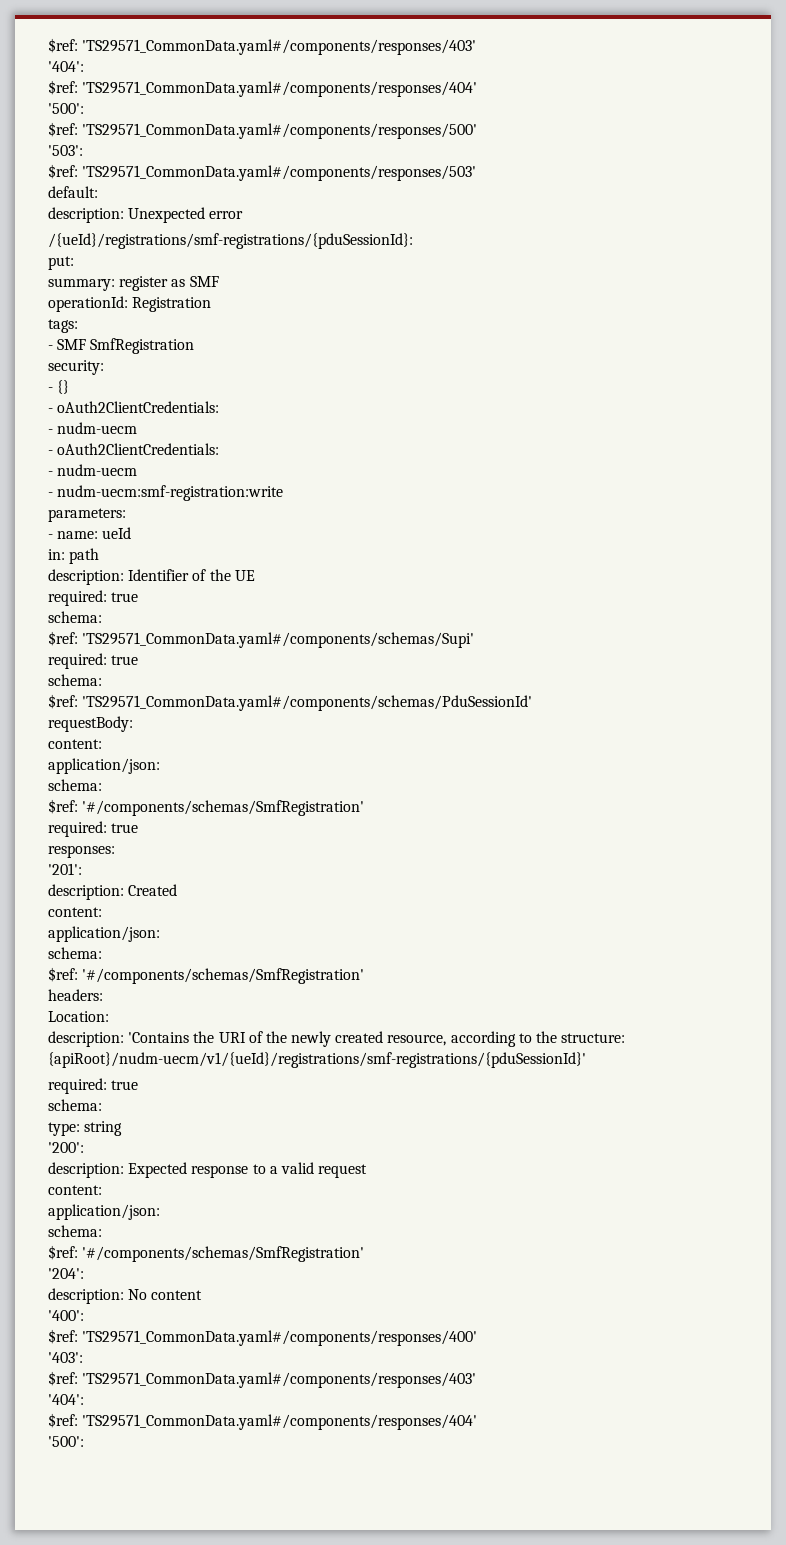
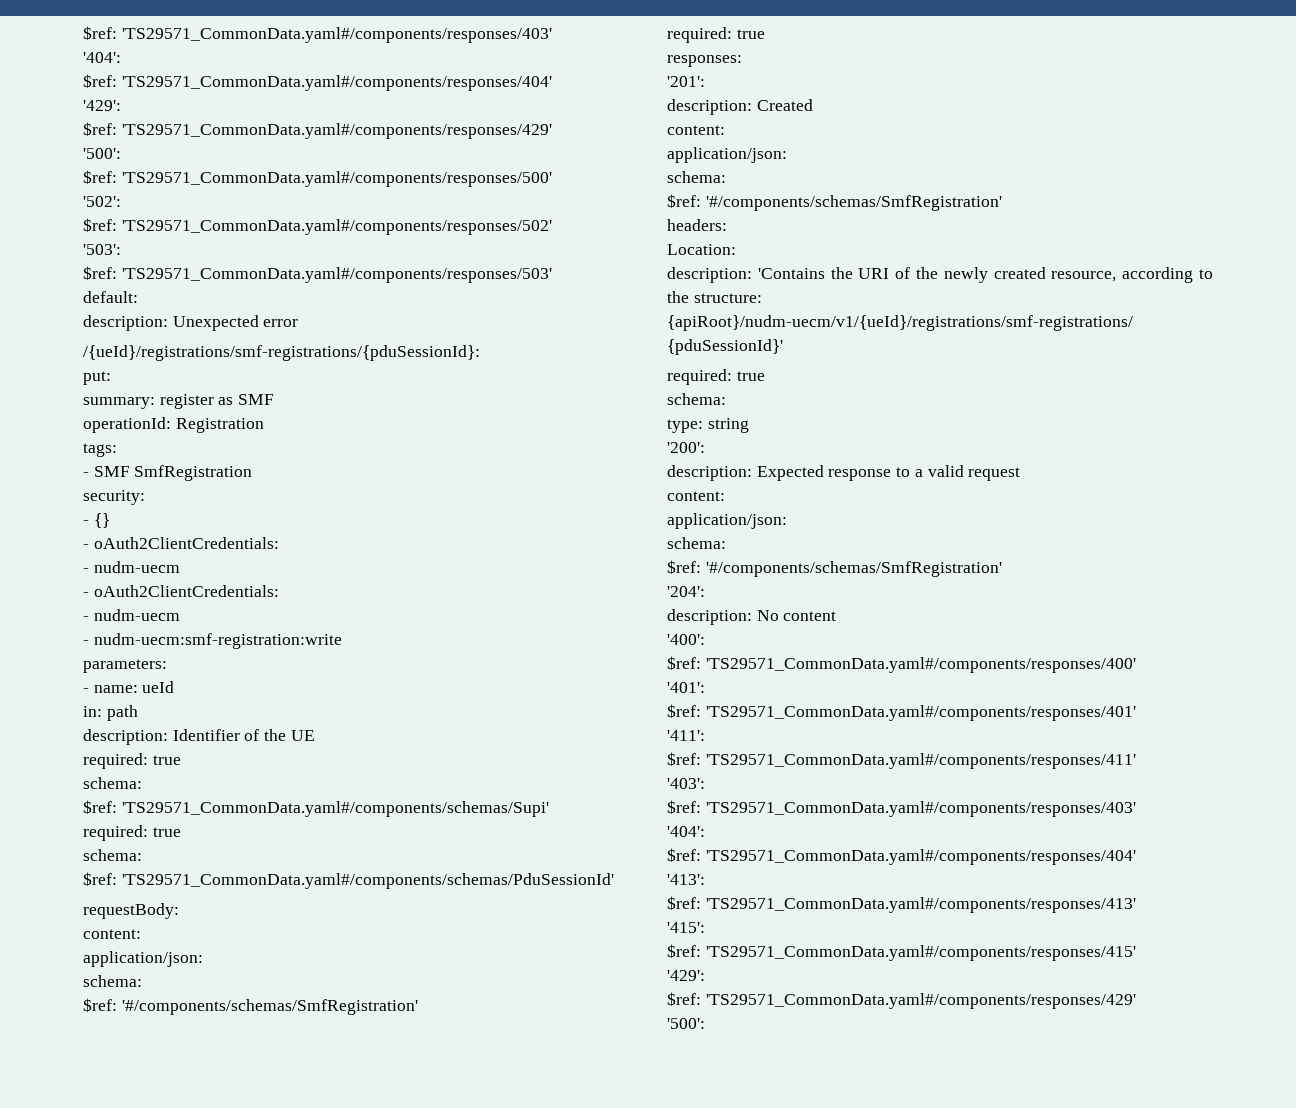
[48,38,477,55] [48,61,84,72] [48,80,478,97] $ref: 'TS29571_CommonData.yaml#/components/responses/403' // '404': // $ref: 'TS29571_CommonData.yaml#/components/responses/404' -> [83,26,552,43] [83,52,121,63] [83,74,552,91] [83,100,121,111] [83,122,552,139] $ref: 'TS29571_CommonData.yaml#/components/responses/403' // '404': // $ref: 'TS29571_CommonData.yaml#/components/responses/404' // '429': // $ref: 'TS29571_CommonData.yaml#/components/responses/429'
(478, 131) none -> [83,196,121,207] [83,218,552,235] // '502': // $ref: 'TS29571_CommonData.yaml#/components/responses/502'
(478, 1338) none -> [667,682,705,693] [667,704,1136,721] [667,730,705,741] [667,752,1136,769] // '401': // $ref: 'TS29571_CommonData.yaml#/components/responses/401' // '411': // $ref: 'TS29571_CommonData.yaml#/components/responses/411'
(478, 1422) none -> [667,874,705,885] [667,896,1136,913] [667,922,705,933] [667,944,1136,961] [667,970,705,981] [667,992,1136,1009] // '413': // $ref: 'TS29571_CommonData.yaml#/components/responses/413' // '415': // $ref: 'TS29571_CommonData.yaml#/components/responses/415' // '429': // $ref: 'TS29571_CommonData.yaml#/components/responses/429'

